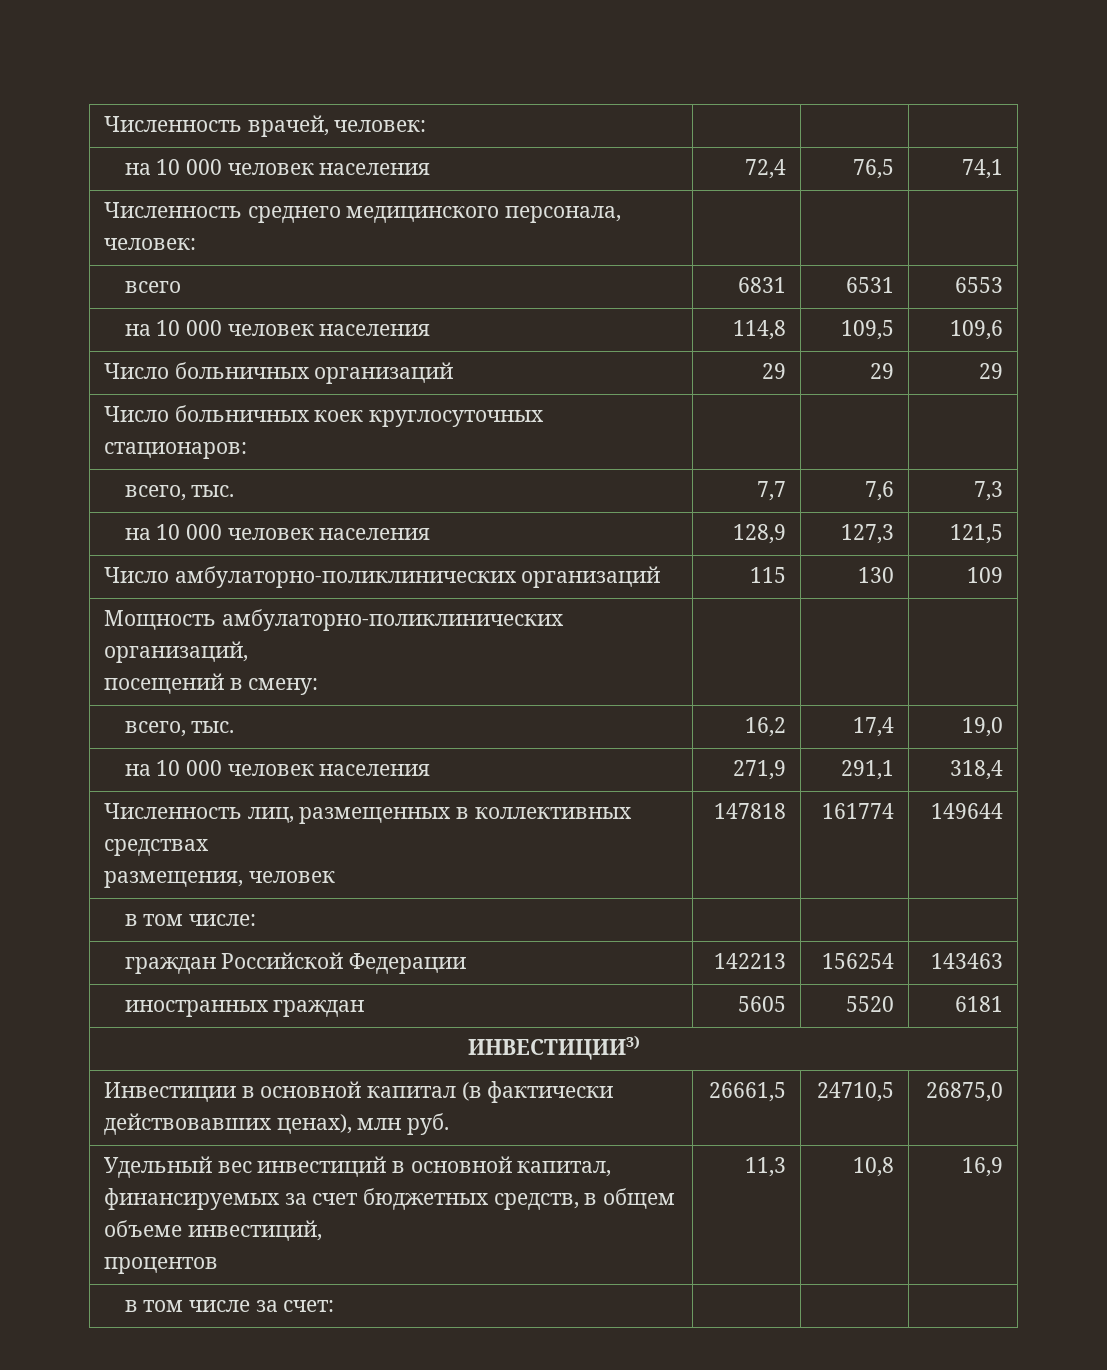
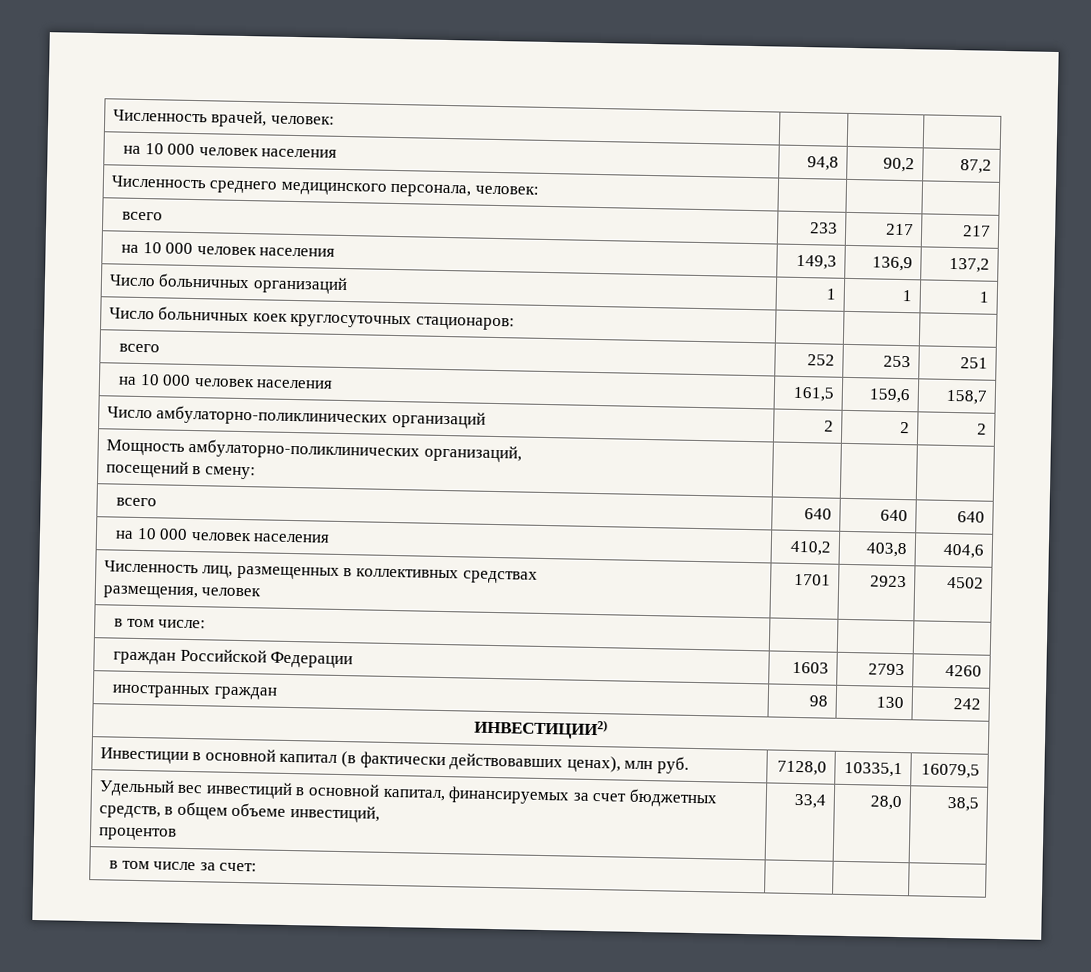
[744,159,786,179] [852,159,894,179] [961,159,1003,179] 72,4 | 76,5 | 74,1 -> [807,156,840,171] [883,157,916,173] [960,159,993,174] 94,8 | 90,2 | 87,2
[737,277,786,293] [845,277,894,293] [954,277,1003,293] [124,320,431,336] [732,320,786,340] [840,320,894,340] [949,320,1003,340] 6831 | 6531 | 6553 // на 10 000 человек населения | 114,8 | 109,5 | 109,6 -> [810,222,839,234] [886,223,915,236] [963,225,992,237] [120,242,336,257] [796,254,838,270] [872,256,914,272] [949,257,991,273] 233 | 217 | 217 // на 10 000 человек населения | 149,3 | 136,9 | 137,2
[761,363,786,379] [869,363,894,379] [978,363,1003,379] 29 | 29 | 29 -> [826,288,837,300] [902,290,913,302] [979,291,990,303] 1 | 1 | 1
[124,485,235,501] [756,481,786,501] [864,481,894,501] [973,481,1003,501] [124,524,431,540] [732,524,786,544] [840,524,894,544] [949,524,1003,544] всего, тыс. | 7,7 | 7,6 | 7,3 // на 10 000 человек населения | 128,9 | 127,3 | 121,5 -> [118,343,160,353] [807,354,836,366] [883,355,912,368] [960,357,989,369] [117,373,334,389] [793,386,835,402] [869,388,911,404] [946,389,988,405] всего | 252 | 253 | 251 // на 10 000 человек населения | 161,5 | 159,6 | 158,7
[749,567,786,583] [857,567,894,583] [966,567,1003,583] 115 | 130 | 109 -> [824,420,835,432] [900,421,911,434] [977,423,988,435] 2 | 2 | 2
[124,721,235,737] [744,717,786,737] [852,717,894,737] [961,717,1003,737] [124,760,431,776] [732,760,786,780] [840,760,894,780] [949,760,1003,780] всего, тыс. | 16,2 | 17,4 | 19,0 // на 10 000 человек населения | 271,9 | 291,1 | 318,4 -> [115,497,157,507] [804,508,833,520] [880,509,909,522] [957,511,986,523] [114,527,330,543] [790,540,832,556] [866,542,908,558] [943,543,985,559] всего | 640 | 640 | 640 // на 10 000 человек населения | 410,2 | 403,8 | 404,6
[713,803,786,819] [821,803,894,819] [930,803,1003,819] 147818 | 161774 | 149644 -> [794,573,832,586] [870,575,908,588] [947,576,985,589] 1701 | 2923 | 4502
[713,953,786,969] [821,953,894,969] [930,953,1003,969] 142213 | 156254 | 143463 -> [792,661,830,674] [868,663,906,676] [945,664,983,677] 1603 | 2793 | 4260
[737,996,786,1012] [845,996,894,1012] [954,996,1003,1012] [467,1035,640,1060] 5605 | 5520 | 6181 // ИНВЕСТИЦИИ3) -> [809,695,829,707] [876,696,905,709] [953,698,982,710] [474,717,608,740] 98 | 130 | 242 // ИНВЕСТИЦИИ2)
[708,1082,786,1102] [816,1082,894,1102] [925,1082,1003,1102] 26661,5 | 24710,5 | 26875,0 -> [777,760,828,776] [844,761,904,778] [921,763,981,779] 7128,0 | 10335,1 | 16079,5
[744,1157,786,1177] [852,1157,894,1177] [961,1157,1003,1177] 11,3 | 10,8 | 16,9 -> [794,793,827,809] [870,795,903,811] [947,796,980,812] 33,4 | 28,0 | 38,5

